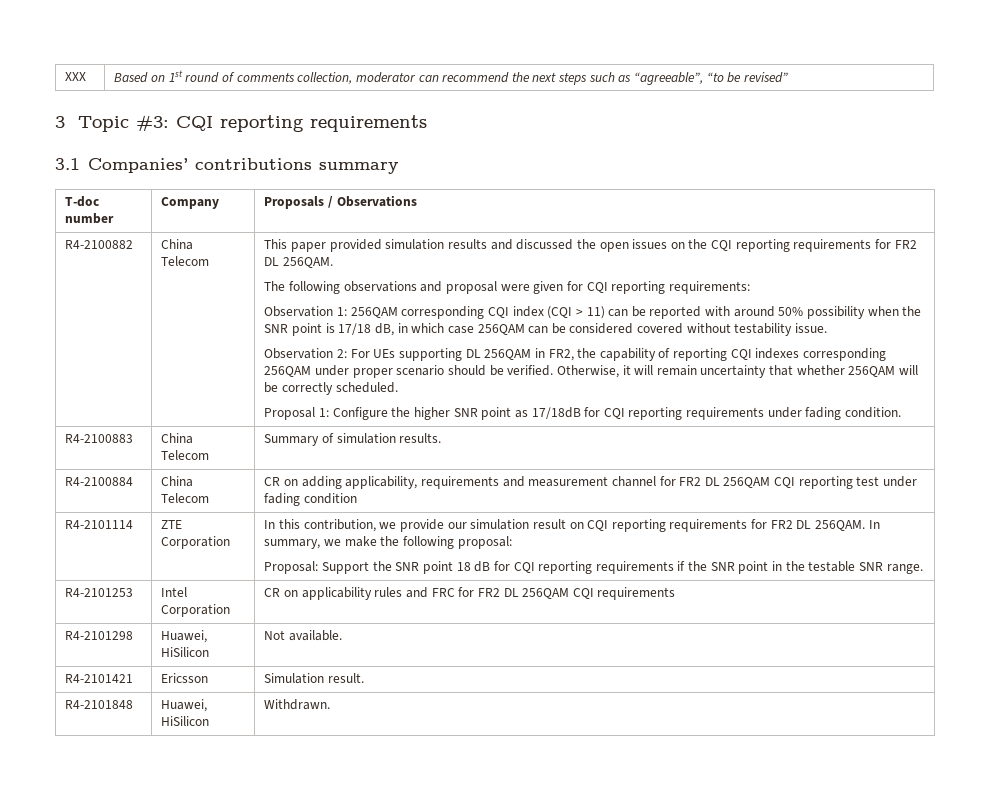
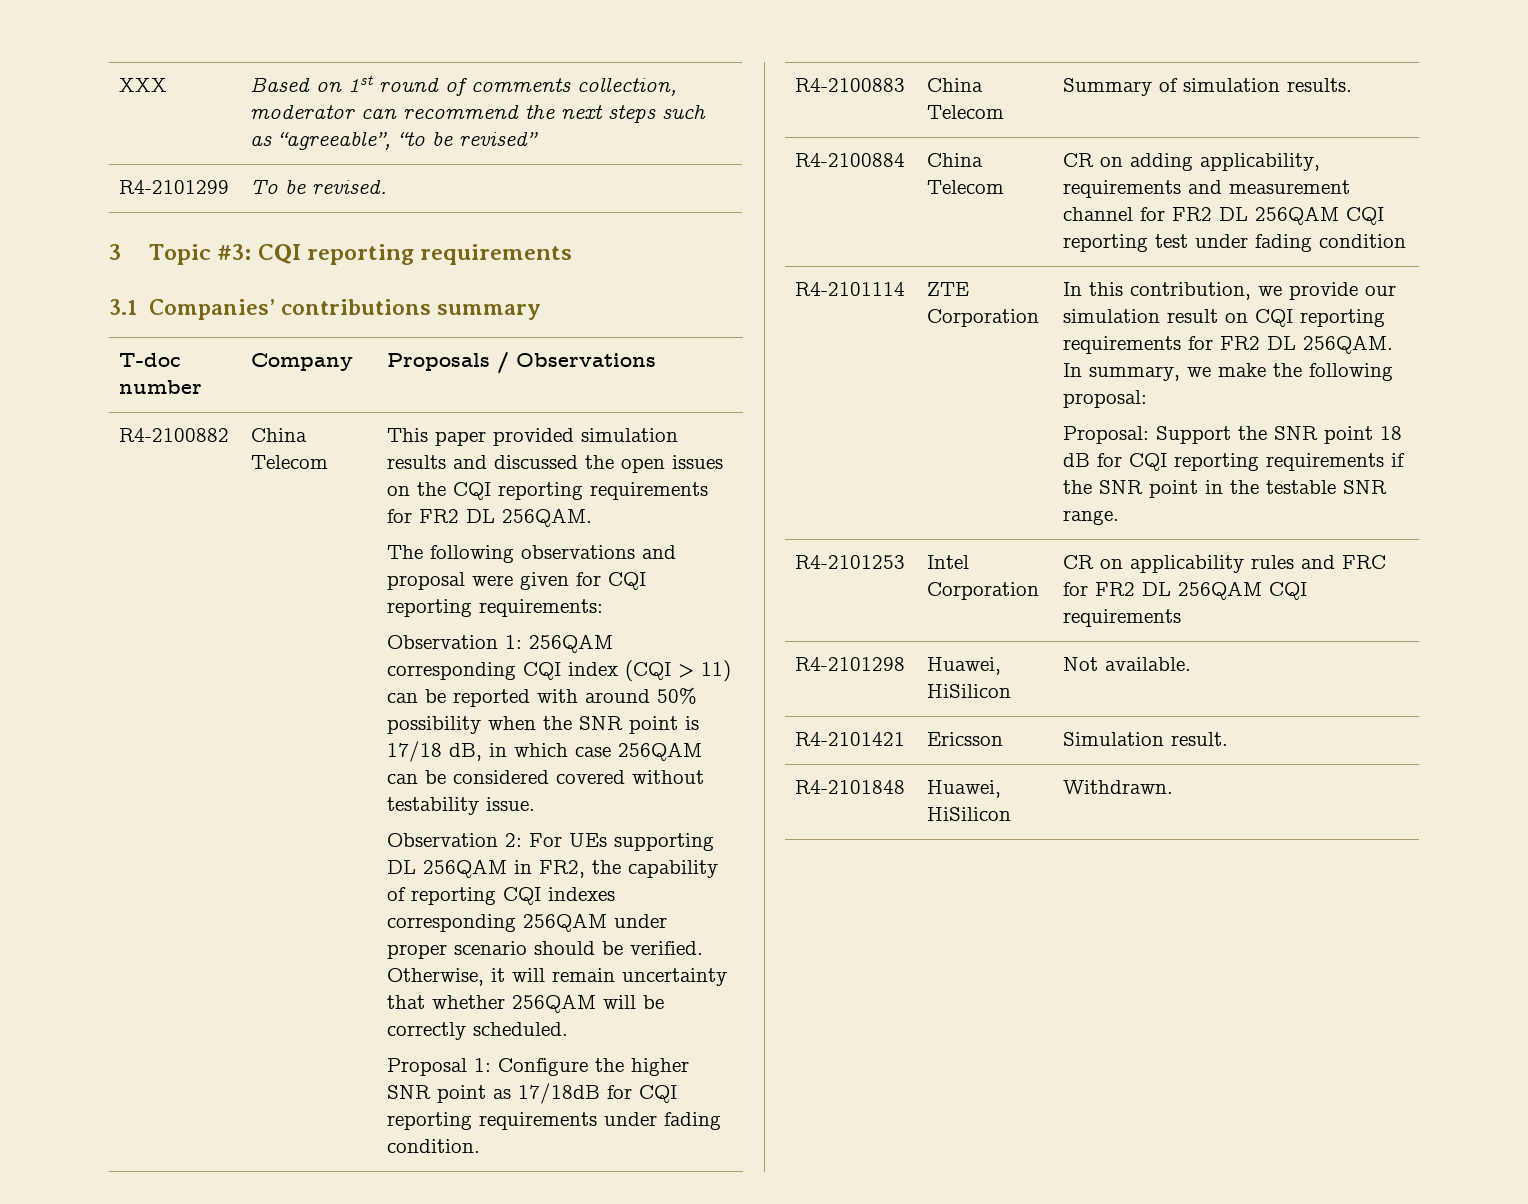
(788, 77) none -> [119,180,230,194] [250,179,388,194] // R4-2101299 | To be revised.

